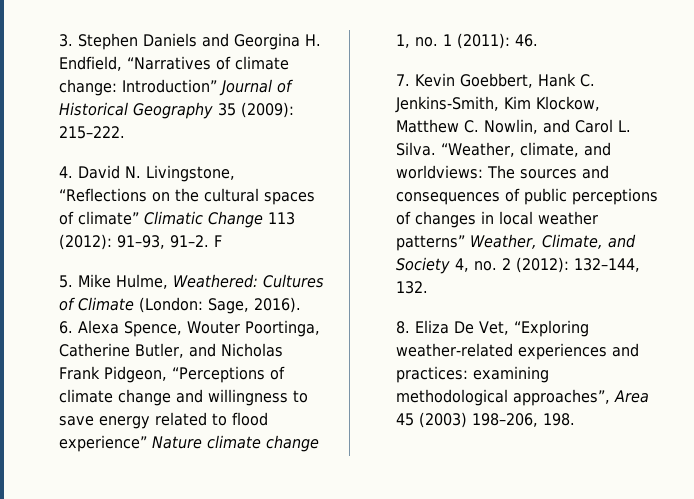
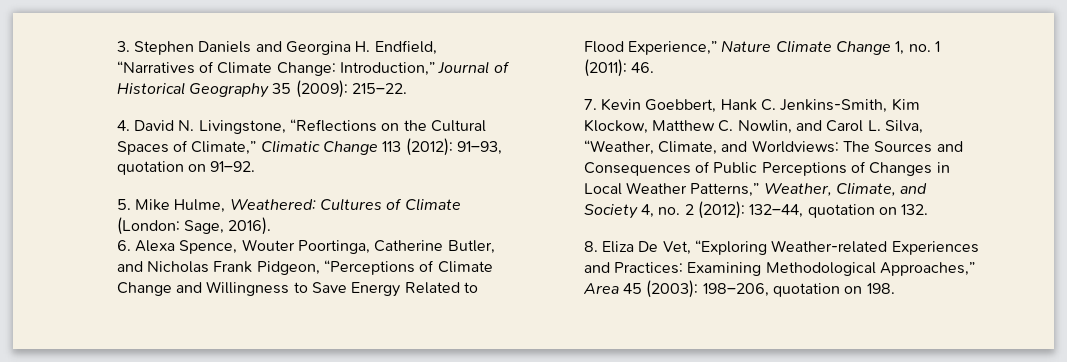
[234,56,289,70] [58,79,217,96] climate change: Introduction” -> [217,62,435,76] Climate Change: Introduction,”
[58,126,125,139] 215–222. -> [351,83,407,94] 215–22.
[203,188,315,205] [58,211,139,225] cultural spaces of climate” -> [430,120,486,132] [116,140,257,155] Cultural Spaces of Climate,”
[169,235,222,248] 91–2. F -> [116,161,256,175] quotation on 91–92.
[58,389,308,406] [58,412,268,429] [58,435,319,452] climate change and willingness to save energy related to flood experience” Nature climate change -> [437,261,493,273] [116,281,478,297] [583,40,891,55] Climate Change and Willingness to Save Energy Related to Flood Experience,” Nature Climate Change
[395,142,611,157] [395,165,609,179] [395,188,658,205] [395,211,598,228] [395,235,465,251] Silva. “Weather, climate, and worldviews: The sources and consequences of public perceptions of changes in local weather patterns” -> [884,120,923,134] [583,140,963,155] [583,161,950,176] [583,182,760,197] Silva, “Weather, Climate, and Worldviews: The Sources and Consequences of Public Perceptions of Changes in Local Weather Patterns,”
[573,258,640,272] 132–144, -> [749,204,897,218] 132–44, quotation on
[395,343,639,360] [395,366,549,383] [395,389,649,406] [395,412,538,428] weather-related experiences and practices: examining methodological approaches”, Area 45 (2003) 198–206, -> [771,240,979,255] [583,262,975,276] [582,280,863,298] Weather-related Experiences and Practices: Examining Methodological Approaches,” Area 45 (2003): 198–206, quotation on

